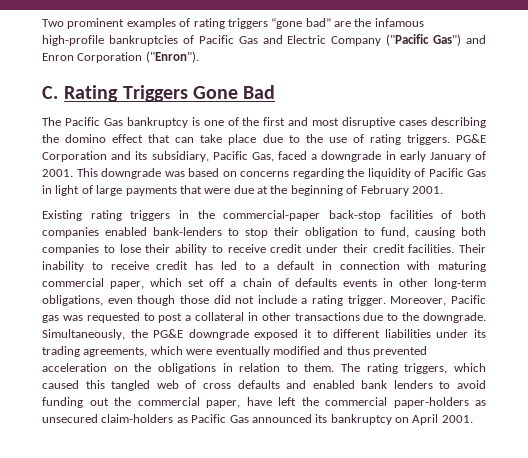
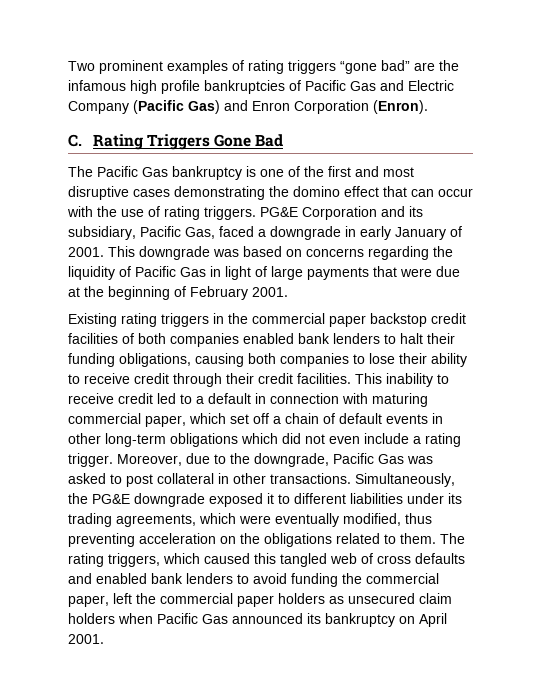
[42,35,104,46] high-profile -> [130,80,200,94] high profile
[386,34,462,46] ("Pacific Gas") -> [133,100,220,114] (Pacific Gas)
[145,51,199,63] ("Enron"). -> [373,100,428,114] (Enron).
[431,117,486,128] describing -> [174,186,265,200] demonstrating
[200,134,300,145] take place due to -> [438,188,473,197] [67,206,93,217] occur with
[223,210,381,221] commercial-paper back-stop -> [252,313,466,327] commercial paper backstop credit
[153,227,409,238] bank-lenders to stop their obligation to fund, -> [298,333,455,344] [68,353,191,367] bank lenders to halt their funding obligations,
[306,244,338,253] under -> [173,373,222,387] through
[459,244,486,253] Their -> [355,373,382,384] This
[195,261,213,270] has -> (153, 398) none
[294,278,337,287] defaults -> [339,413,382,424] default
[42,295,209,306] obligations, even though those -> [170,433,278,447] obligations which
(255, 300) none -> [329,436,360,444] even
[450,295,486,304] [42,312,140,323] Pacific gas was requested -> [186,453,433,467] [68,473,106,484] due to the downgrade, Pacific Gas was asked
[185,315,192,321] a -> (153, 480) none
[294,312,486,323] transactions due to the downgrade. -> [270,473,351,484] transactions.
[272,346,427,357] modified and thus prevented -> [343,513,432,526] [68,533,135,547] modified, thus preventing
[222,363,281,372] in relation -> [336,533,380,544] related
[89,398,109,406] out -> (338, 580) none
[246,397,272,406] have -> (109, 601) none
[393,397,486,408] [42,414,188,423] paper-holders as unsecured claim-holders as -> [237,593,452,607] [68,613,153,624] paper holders as unsecured claim holders when

